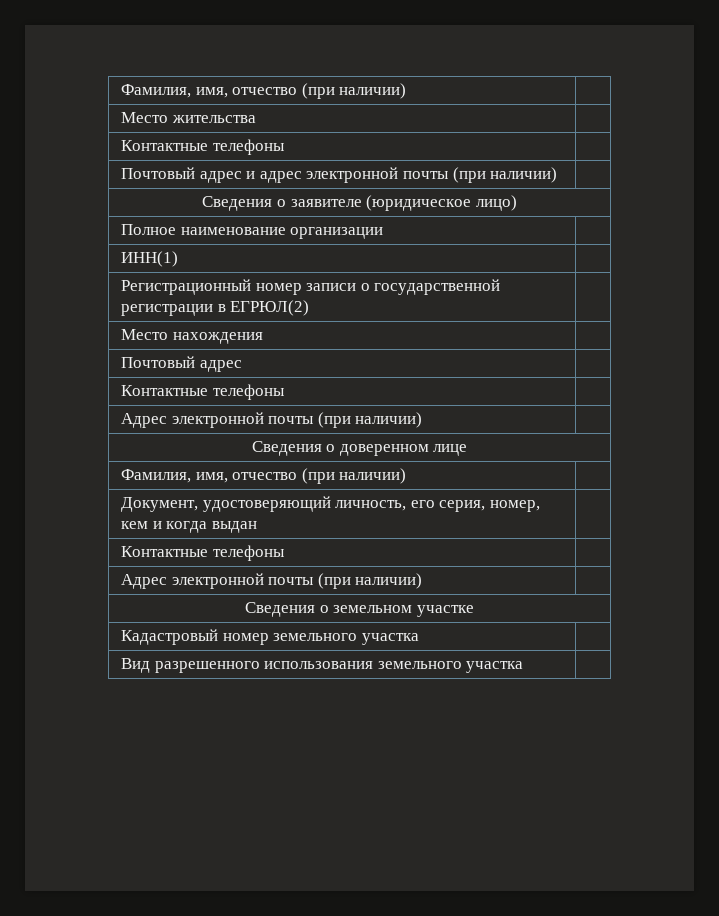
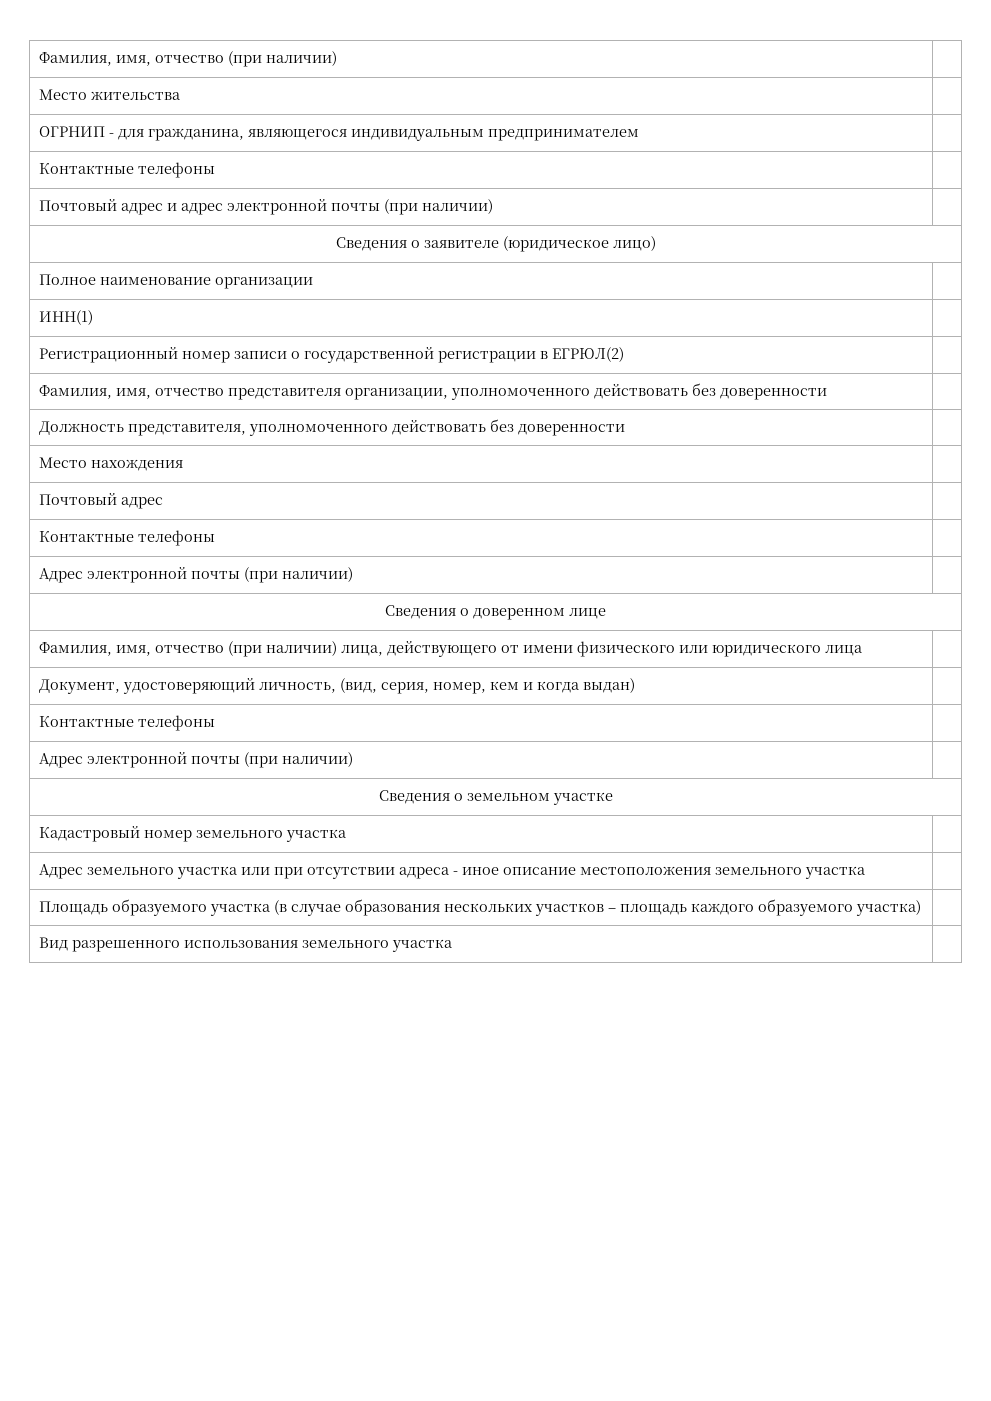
(256, 119) none -> [39,126,640,141] // ОГРНИП - для гражданина, являющегося индивидуальным предпринимателем |
(310, 308) none -> [39,383,828,400] [39,419,626,436] // Фамилия, имя, отчество представителя организации, уполномоченного действовать без доверенности | // Должность представителя, уполномоченного действовать без доверенности |
(407, 476) none -> [341,641,863,657] лица, действующего от имени физического или юридического лица
[410,500,435,508] его -> [340,678,378,693] (вид,
[211,521,257,533] выдан -> [583,678,636,693] выдан)
(419, 639) none -> [39,864,866,879] [39,899,922,916] // Адрес земельного участка или при отсутствии адреса - иное описание местоположения земельного участка | // Площадь образуемого участка (в случае образования нескольких участков – площадь каждого образуемого участка) |

